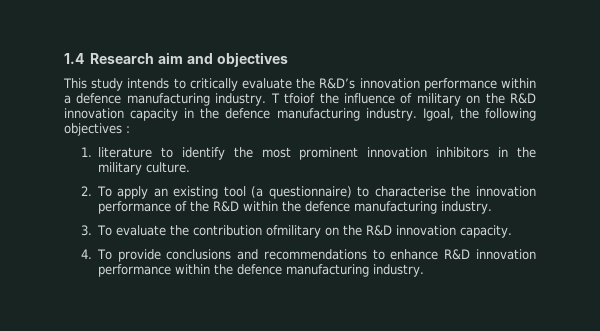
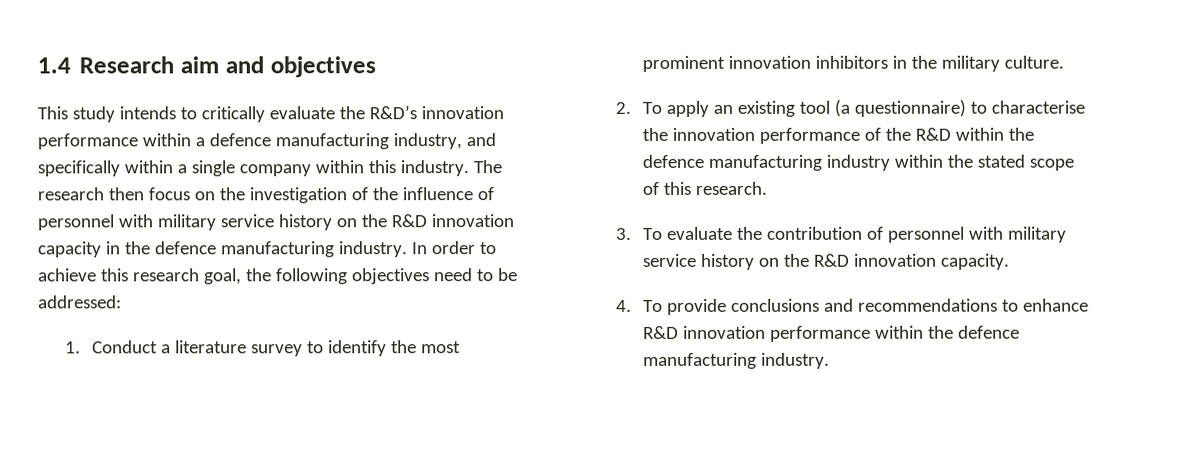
[215,93,461,106] industry. T tfoiof the influence of military -> [392,133,496,150] [37,160,502,177] [37,187,494,204] [37,214,333,231] industry, and specifically within a single company within this industry. The research then focus on the investigation of the influence of personnel with military service history
[422,108,536,121] [64,123,130,136] [80,147,152,158] Igoal, the following objectives : // 1. literature -> [411,241,497,255] [38,268,518,285] [38,295,122,309] [65,340,304,357] In order to achieve this research goal, the following objectives need to be addressed: // 1. Conduct a literature survey
[440,201,492,214] industry. -> [826,154,1075,171] [642,181,768,195] industry within the stated scope of this research.
[265,225,321,238] ofmilitary -> [866,226,1068,243] [643,253,756,270] of personnel with military service history

